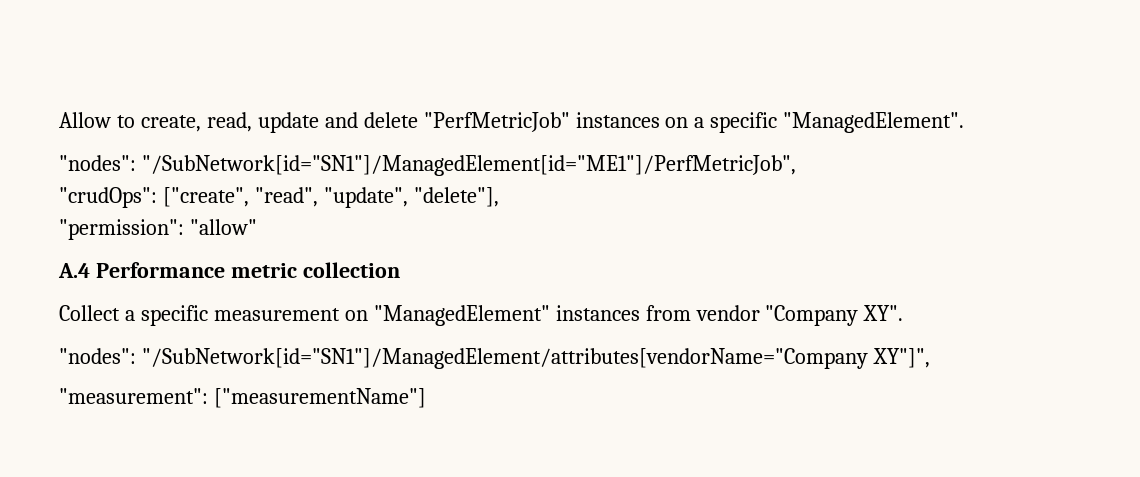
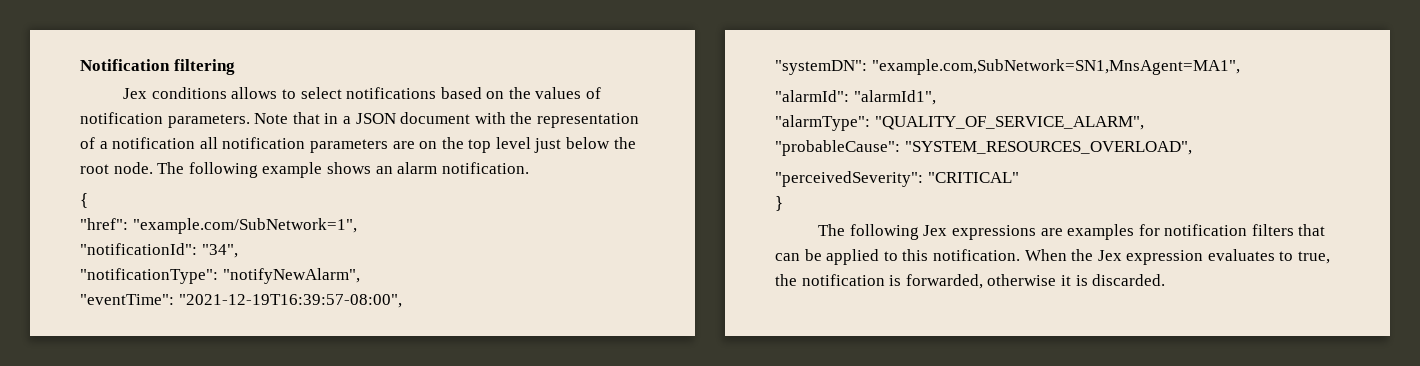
[59,112,965,133] [59,155,796,176] [59,187,499,208] [59,219,257,240] [58,262,400,278] [59,305,904,326] [59,348,930,369] [59,388,426,408] Allow to create, read, update and delete "PerfMetricJob" instances on a specific "ManagedElement". // "nodes": "/SubNetwork[id="SN1"]/ManagedElement[id="ME1"]/PerfMetricJob", // "crudOps": ["create", "read", "update", "delete"], // "permission": "allow" // A.4 Performance metric collection // Collect a specific measurement on "ManagedElement" instances from vendor "Company XY". // "nodes": "/SubNetwork[id="SN1"]/ManagedElement/attributes[vendorName="Company XY"]", // "measurement": ["measurementName"] -> [80,59,235,75] [123,87,602,99] [80,112,639,128] [80,137,636,153] [80,162,529,178] [80,193,88,208] [80,218,357,234] [80,243,238,258] [80,268,360,284] [80,294,402,308] [775,59,1240,75] [775,90,936,105] [775,115,1144,131] [775,140,1192,156] [775,171,1019,187] [775,196,783,211] [818,224,1326,240] [775,249,1331,265] [775,274,1166,289] Notification filtering // Jex conditions allows to select notifications based on the values of notification parameters. Note that in a JSON document with the representation of a notification all notification parameters are on the top level just below the root node. The following example shows an alarm notification. // { // "href": "example.com/SubNetwork=1", // "notificationId": "34", // "notificationType": "notifyNewAlarm", // "eventTime": "2021-12-19T16:39:57-08:00", // "systemDN": "example.com,SubNetwork=SN1,MnsAgent=MA1", // "alarmId": "alarmId1", // "alarmType": "QUALITY_OF_SERVICE_ALARM", // "probableCause": "SYSTEM_RESOURCES_OVERLOAD", // "perceivedSeverity": "CRITICAL" // } // The following Jex expressions are examples for notification filters that can be applied to this notification. When the Jex expression evaluates to true, the notification is forwarded, otherwise it is discarded.

